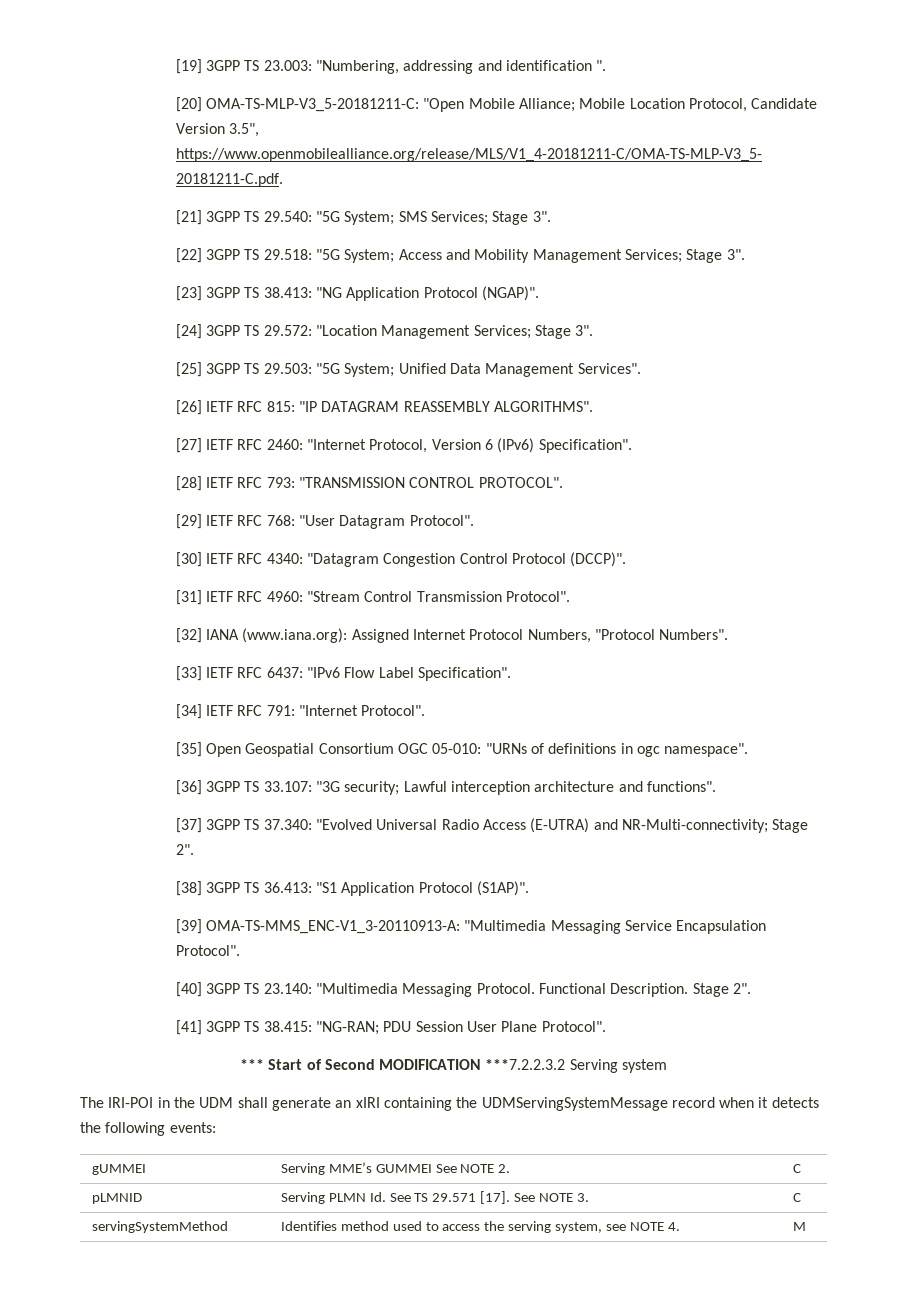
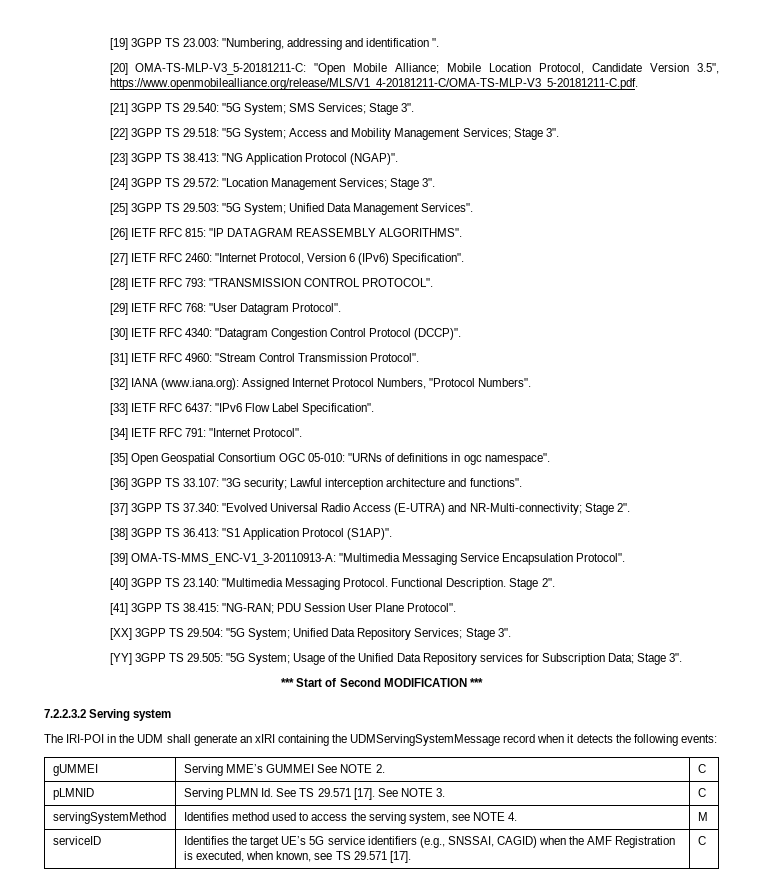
(606, 1026) none -> [109,628,511,640] [109,653,683,665] // [XX] 3GPP TS 29.504: "5G System; Unified Data Repository Services; Stage 3". // [YY] 3GPP TS 29.505: "5G System; Usage of the Unified Data Repository services for Subscription Data; Stage 3".
[485,1059,566,1070] ***7.2.2.3.2 -> [469,678,483,687] [44,709,86,718] *** // 7.2.2.3.2
(806, 1226) none -> [52,836,101,845] [183,836,676,848] [183,851,411,863] [697,836,706,845] // serviceID | Identifies the target UE’s 5G service identifiers (e.g., SNSSAI, CAGID) when the AMF Registration is executed, when known, see TS 29.571 [17]. | C

